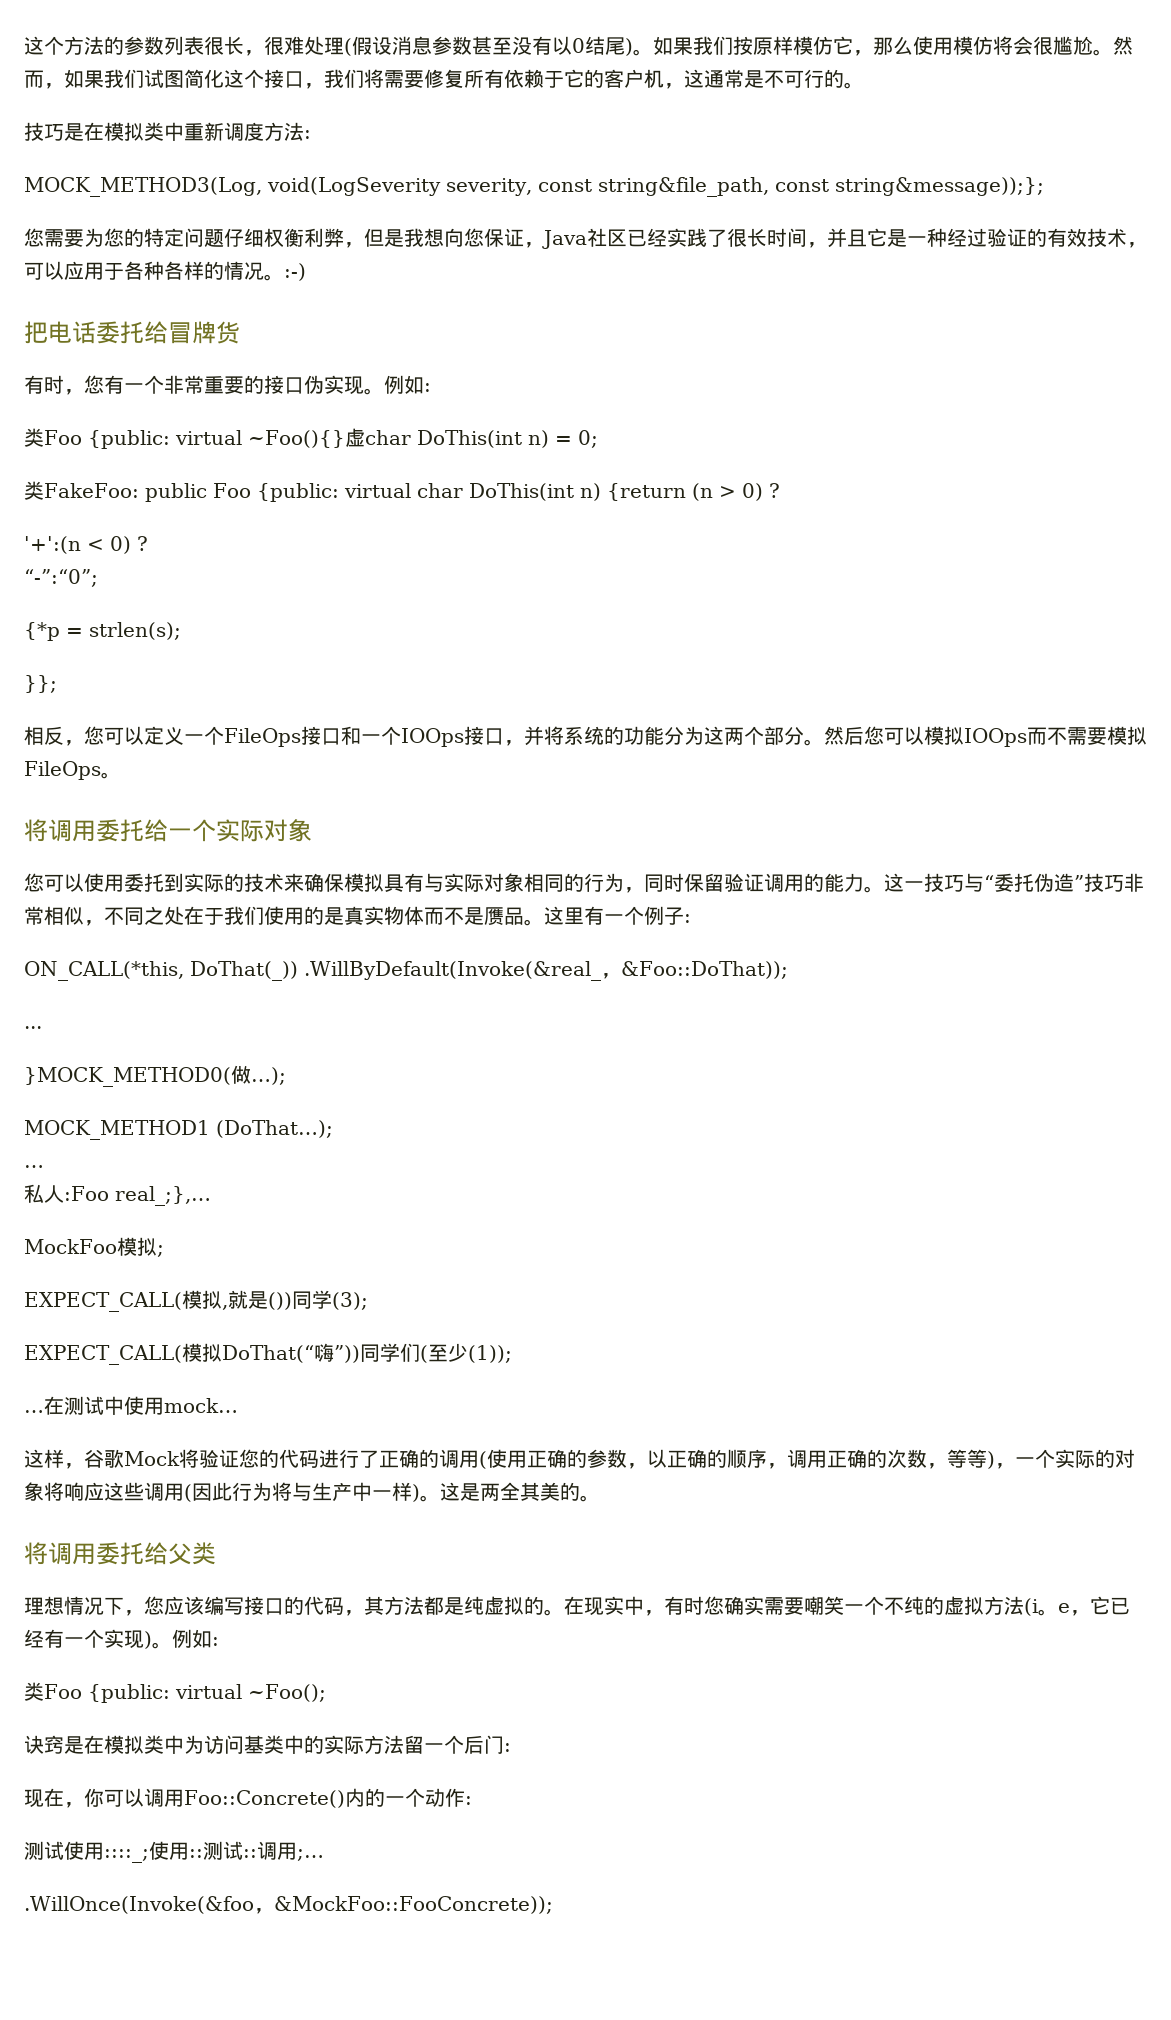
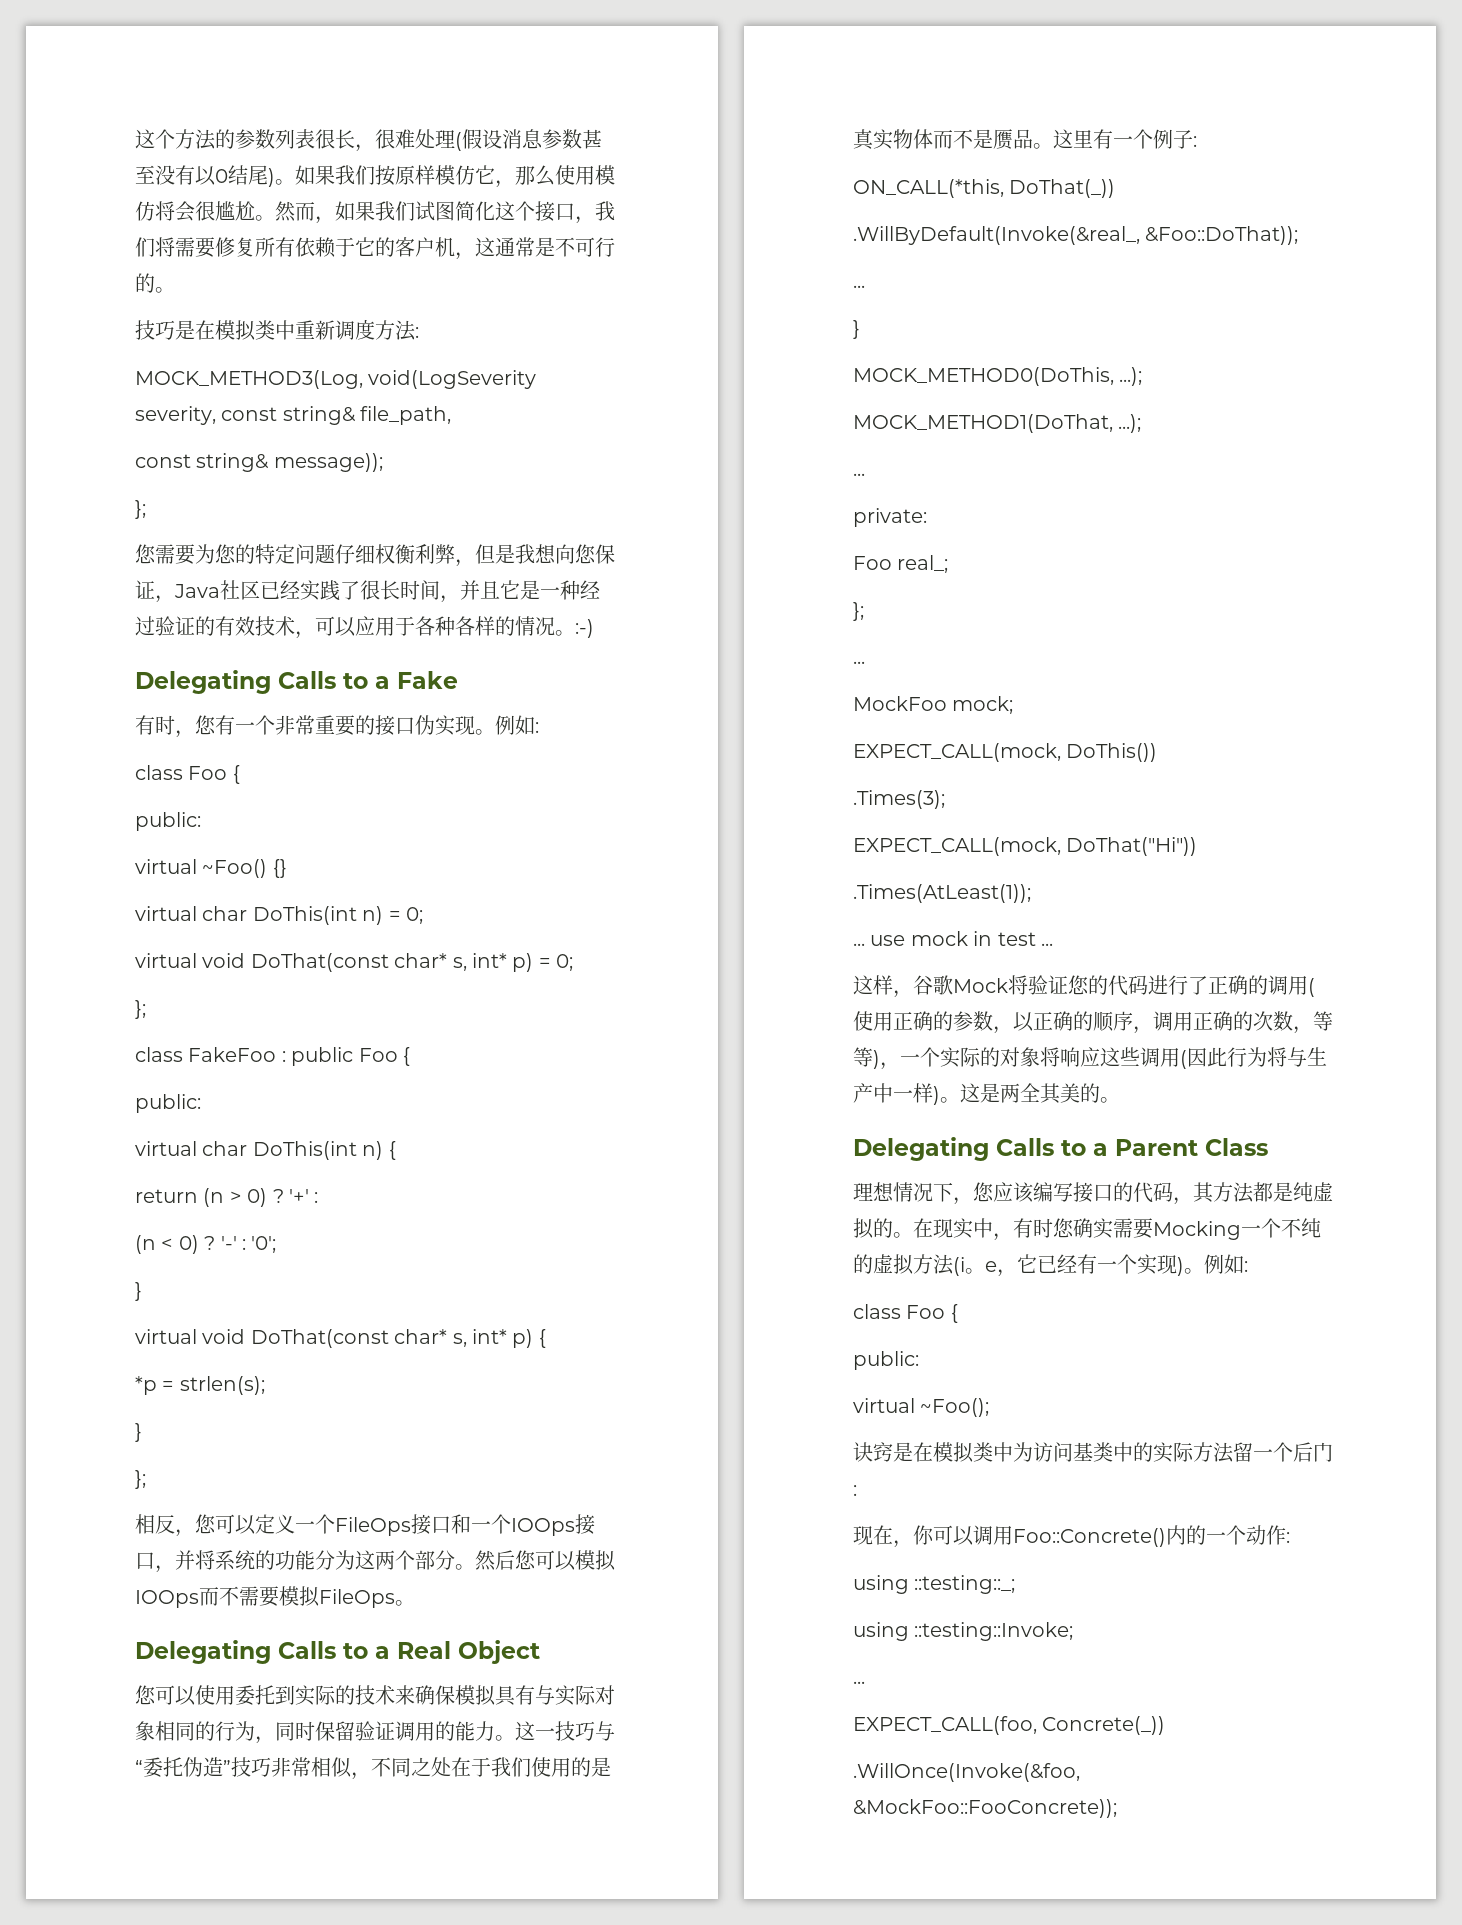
[597,177,1044,197] string&file_path, const string&message));}; -> [282,406,452,425] [135,453,383,472] [135,500,146,519] string& file_path, // const string& message)); // };
[24,321,240,344] 把电话委托给冒牌货 -> [135,670,458,694] Delegating Calls to a Fake
[24,428,365,449] 类Foo {public: virtual ~Foo(){}虚 -> [135,765,240,784] [135,812,201,831] [135,859,287,878] [135,906,197,921] class Foo { // public: // virtual ~Foo() {} // virtual
[24,481,686,502] 类FakeFoo: public Foo {public: virtual char DoThis(int n) {return -> [135,953,574,972] [135,1000,146,1019] [135,1047,410,1066] [135,1094,201,1113] [135,1141,396,1160] [135,1189,198,1203] virtual void DoThat(const char* s, int* p) = 0; // }; // class FakeFoo : public Foo { // public: // virtual char DoThis(int n) { // return
[24,536,81,554] // '+':(n -> [289,1189,319,1203] [135,1235,156,1254] '+' : // (n
[24,569,98,587] [24,622,60,641] // “-”:“0”; // {*p -> [220,1236,277,1253] [135,1282,142,1301] [135,1329,546,1348] [135,1376,157,1395] '-' : '0'; // } // virtual void DoThat(const char* s, int* p) { // *p
[24,675,57,693] }}; -> [135,1423,142,1442] [135,1470,146,1489] } // };
[24,819,312,842] 将调用委托给一个实际对象 -> [135,1640,540,1664] Delegating Calls to a Real Object
[304,961,621,981] .WillByDefault(Invoke(&real_， -> [853,226,1140,245] // .WillByDefault(Invoke(&real_,
[24,1065,286,1087] [24,1120,333,1140] [24,1165,44,1168] [24,1184,211,1206] [24,1237,164,1257] [24,1290,368,1312] [24,1343,512,1365] [24,1396,238,1415] }MOCK_METHOD0(做…); // MOCK_METHOD1 (DoThat…); // … // 私人:Foo real_;},… // MockFoo模拟; // EXPECT_CALL(模拟,就是())同学(3); // EXPECT_CALL(模拟DoThat(“嗨”))同学们(至少(1)); // …在测试中使用mock… -> [853,320,860,339] [853,367,1143,386] [853,414,1142,433] [853,473,865,476] [853,508,927,527] [853,555,949,573] [853,602,864,621] [853,661,865,664] [853,696,1014,714] [853,743,1158,762] [853,790,945,809] [853,837,1198,856] [853,884,1031,903] [853,931,1053,946] } // MOCK_METHOD0(DoThis, ...); // MOCK_METHOD1(DoThat, ...); // ... // private: // Foo real_; // }; // ... // MockFoo mock; // EXPECT_CALL(mock, DoThis()) // .Times(3); // EXPECT_CALL(mock, DoThat("Hi")) // .Times(AtLeast(1)); // ... use mock in test ...
[24,1542,216,1565] 将调用委托给父类 -> [853,1137,1268,1161] Delegating Calls to a Parent Class
[804,1596,844,1615] 嘲笑 -> [1153,1221,1241,1240] Mocking
[24,1682,170,1703] 类Foo {public: -> [853,1304,958,1323] [853,1351,919,1370] class Foo { // public: //
[24,1841,324,1863] [24,1896,274,1914] 测试使用::::_;使用::测试::调用;… // .WillOnce(Invoke(&foo， -> [853,1575,1016,1594] [853,1622,1074,1641] [853,1681,865,1684] [853,1716,1166,1735] [853,1763,1080,1782] using ::testing::_; // using ::testing::Invoke; // ... // EXPECT_CALL(foo, Concrete(_)) // .WillOnce(Invoke(&foo,

